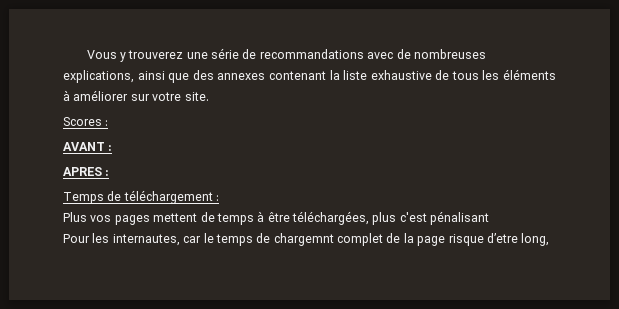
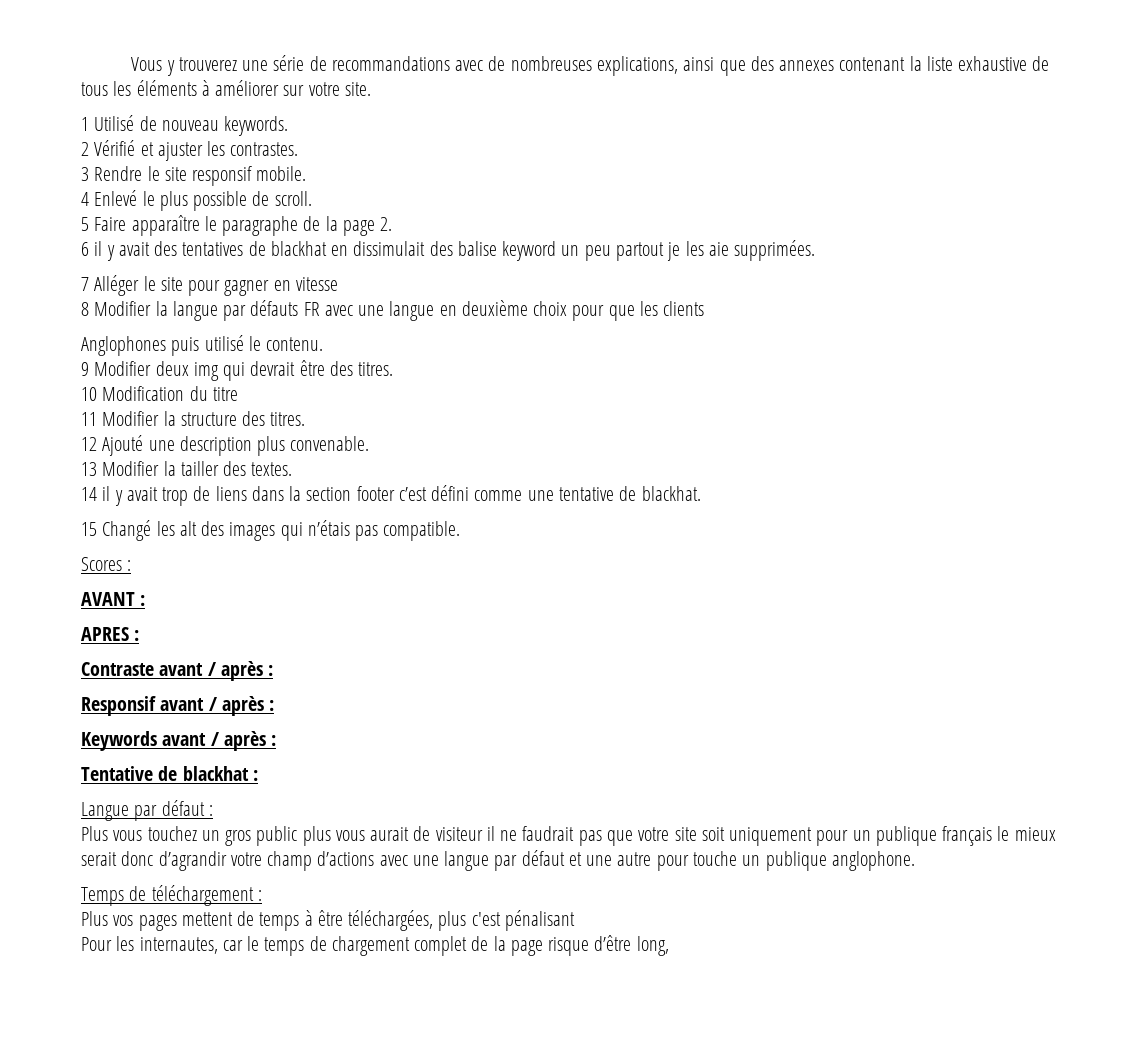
(209, 96) none -> [81,115,289,136] [81,140,299,161] [81,166,307,186] [81,190,312,211] [81,215,393,236] [81,240,816,261] [81,275,338,296] [81,300,705,321] [81,335,324,356] [81,360,394,381] [81,386,238,401] [81,411,306,426] [81,435,370,456] [81,461,293,476] [81,485,701,506] [81,520,461,541] // 1 Utilisé de nouveau keywords. // 2 Vérifié et ajuster les contrastes. // 3 Rendre le site responsif mobile. // 4 Enlevé le plus possible de scroll. // 5 Faire apparaître le paragraphe de la page 2. // 6 il y avait des tentatives de blackhat en dissimulait des balise keyword un peu partout je les aie supprimées. // 7 Alléger le site pour gagner en vitesse // 8 Modifier la langue par défauts FR avec une langue en deuxième choix pour que les clients // Anglophones puis utilisé le contenu. // 9 Modifier deux img qui devrait être des titres. // 10 Modification du titre // 11 Modifier la structure des titres. // 12 Ajouté une description plus convenable. // 13 Modifier la tailler des textes. // 14 il y avait trop de liens dans la section footer c’est défini comme une tentative de blackhat. // 15 Changé les alt des images qui n’étais pas compatible.
(110, 173) none -> [81,661,274,681] [81,696,275,716] [81,731,277,751] [81,766,258,781] [81,800,213,821] [81,826,1056,846] [81,850,915,871] // Contraste avant / après : // Responsif avant / après : // Keywords avant / après : // Tentative de blackhat : // Langue par défaut : // Plus vous touchez un gros public plus vous aurait de visiteur il ne faudrait pas que votre site soit uniquement pour un publique français le mieux serait donc d’agrandir votre champ d’actions avec une langue par défaut et une autre pour touche un publique anglophone.
[273,233,334,246] chargemnt -> [331,936,410,956] chargement
[486,233,518,243] d’etre -> [594,935,632,951] d’être

